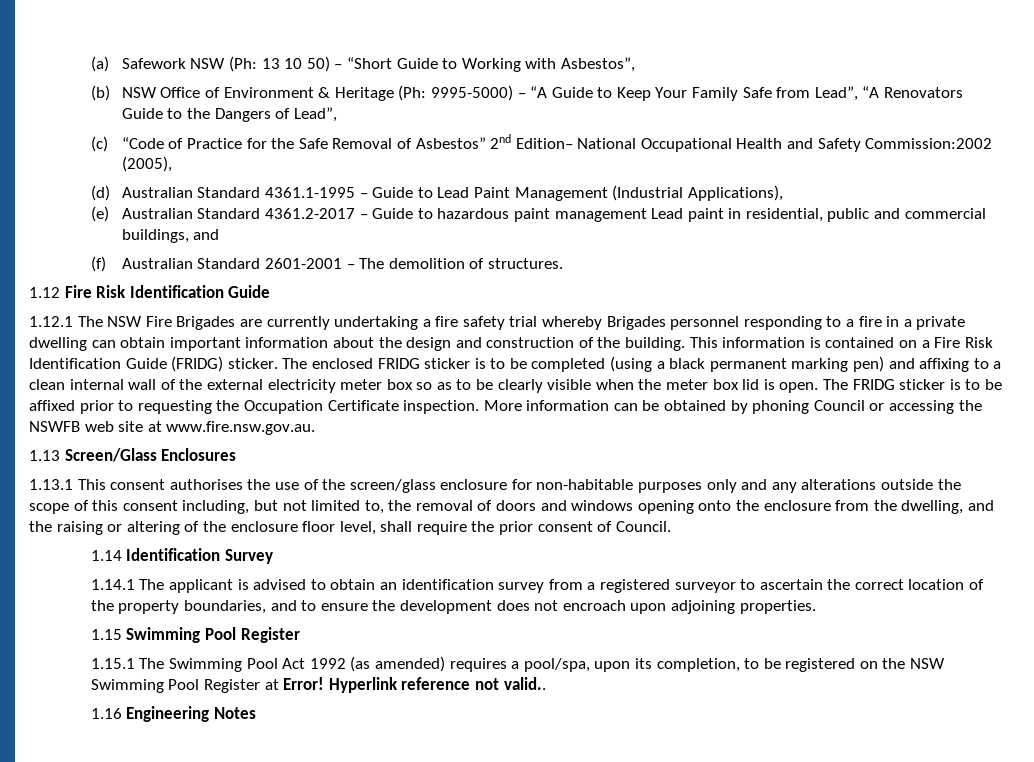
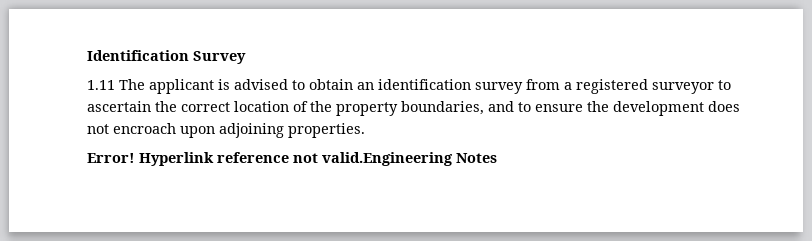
[90,56,635,72] [90,85,963,101] [121,107,337,122] [90,134,993,152] [121,156,172,172] [90,185,783,201] [90,206,986,222] [121,229,220,243] [90,256,563,272] [29,285,271,298] [29,316,966,330] [29,337,993,351] [29,356,1002,372] [29,379,1002,393] [29,400,982,414] [29,421,316,435] [29,448,237,462] [29,479,961,493] [29,500,994,514] [29,521,671,535] [90,550,122,561] (a) Safework NSW (Ph: 13 10 50) – “Short Guide to Working with Asbestos”, // (b) NSW Office of Environment & Heritage (Ph: 9995-5000) – “A Guide to Keep Your Family Safe from Lead”, “A Renovators Guide to the Dangers of Lead”, // (c) “Code of Practice for the Safe Removal of Asbestos” 2nd Edition– National Occupational Health and Safety Commission:2002 (2005), // (d) Australian Standard 4361.1-1995 – Guide to Lead Paint Management (Industrial Applications), // (e) Australian Standard 4361.2-2017 – Guide to hazardous paint management Lead paint in residential, public and commercial buildings, and // (f) Australian Standard 2601-2001 – The demolition of structures. // 1.12 Fire Risk Identification Guide // 1.12.1 The NSW Fire Brigades are currently undertaking a fire safety trial whereby Brigades personnel responding to a fire in a private dwelling can obtain important information about the design and construction of the building. This information is contained on a Fire Risk Identification Guide (FRIDG) sticker. The enclosed FRIDG sticker is to be completed (using a black permanent marking pen) and affixing to a clean internal wall of the external electricity meter box so as to be clearly visible when the meter box lid is open. The FRIDG sticker is to be affixed prior to requesting the Occupation Certificate inspection. More information can be obtained by phoning Council or accessing the NSWFB web site at www.fire.nsw.gov.au. // 1.13 Screen/Glass Enclosures // 1.13.1 This consent authorises the use of the screen/glass enclosure for non-habitable purposes only and any alterations outside the scope of this consent including, but not limited to, the removal of doors and windows opening onto the enclosure from the dwelling, and the raising or altering of the enclosure floor level, shall require the prior consent of Council. // 1.14 -> (87, 55) none
[90,579,135,590] 1.14.1 -> [87,80,116,90] 1.11
[90,627,300,643] [90,656,946,672] [90,679,279,693] 1.15 Swimming Pool Register // 1.15.1 The Swimming Pool Act 1992 (as amended) requires a pool/spa, upon its completion, to be registered on the NSW Swimming Pool Register at -> (366, 130) none
[503,677,546,690] [90,706,210,722] valid.. // 1.16 Engineering -> [322,152,454,166] valid.Engineering

